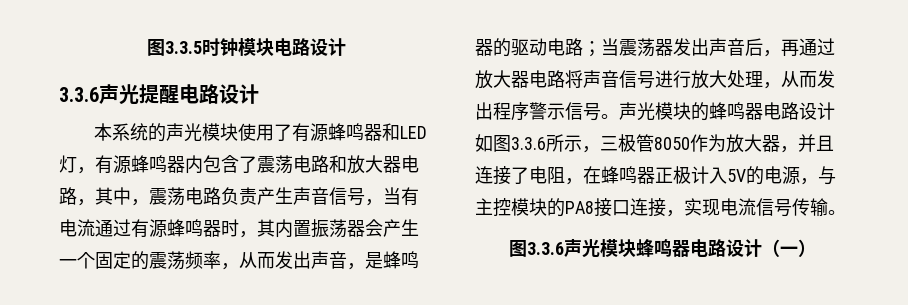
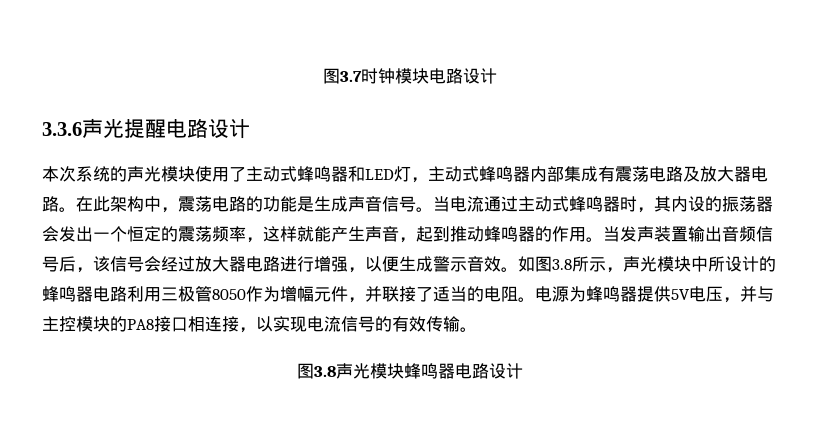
[146,39,202,56] 图3.3.5 -> [322,68,362,84] 图3.7
(113, 132) none -> [59,166,76,182] 次
[292,123,329,142] 有源 -> [246,166,297,182] 主动式
[95,155,131,174] 有源 -> [428,166,479,182] 主动式
[203,155,419,174] [59,187,113,206] 包含了震荡电路和放大器电路，其 -> [547,166,768,182] [42,196,144,212] 部集成有震荡电路及放大器电路。在此架构
[221,187,419,206] 负责产生声音信号，当有 -> [246,196,450,212] 的功能是生成声音信号。当
[131,219,167,238] 有源 -> [518,196,569,212] 主动式
[293,220,311,237] 置 -> [688,196,722,212] 设的
[383,219,419,237] [59,252,113,269] 产生一个固 -> [59,226,144,242] 发出一个恒
[239,251,419,270] [475,38,835,57] [475,70,835,89] [475,102,835,121] [475,134,834,153] [475,166,818,185] 从而发出声音，是蜂鸣器的驱动电路；当震荡器发出声音后，再通过放大器电路将声音信号进行放大处理，从而发出程序警示信号。声光模块的蜂鸣器电路设计如图3.3.6所示，三极管8050作为放大器，并且连接了电阻，在蜂鸣器正极计入5V的电源， -> [263,226,773,243] [42,256,776,273] [42,286,757,303] 这样就能产生声音，起到推动蜂鸣器的作用。当发声装置输出音频信号后，该信号会经过放大器电路进行增强，以便生成警示音效。如图3.8所示，声光模块中所设计的蜂鸣器电路利用三极管8050作为增幅元件，并联接了适当的电阻。电源为蜂鸣器提供5V电压，并
[630,198,684,217] 连接， -> [188,316,273,333] 相连接，以
(792, 208) none -> [375,316,426,332] 的有效
[526,242,564,255] 3.3.6 -> [313,366,336,377] 3.8
[761,239,816,257] （一） -> (523, 371) none

